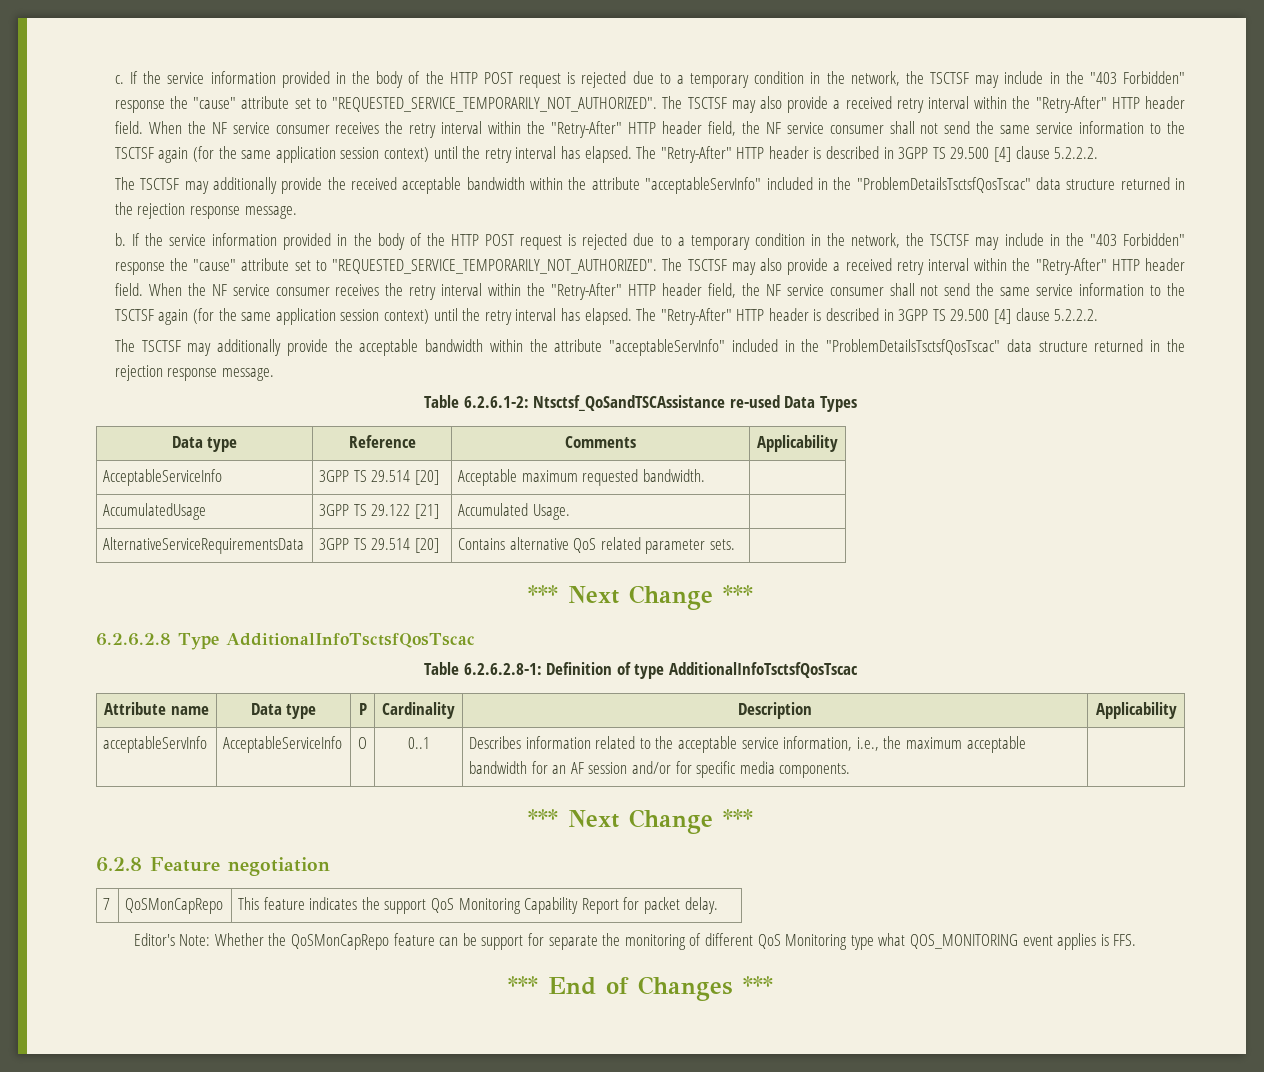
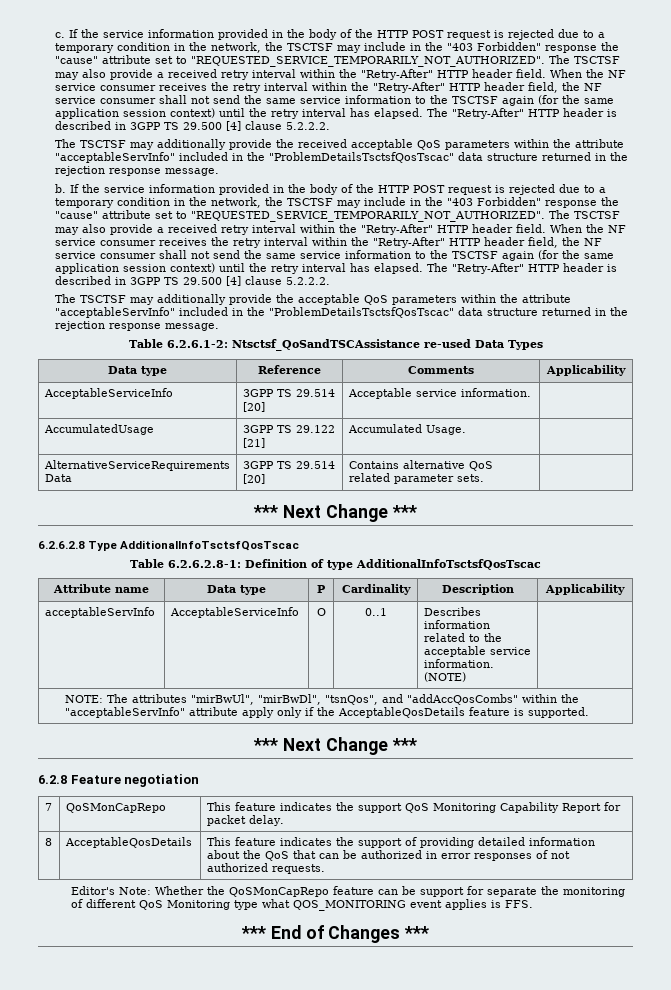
[466,177,525,190] bandwidth -> [416,140,510,150] QoS parameters
[425,339,484,352] bandwidth -> [363,295,457,305] QoS parameters
[521,469,705,486] maximum requested bandwidth. -> [415,388,531,397] service information.
[783,736,1026,753] [469,761,851,778] information, i.e., the maximum acceptable bandwidth for an AF session and/or for specific media components. | -> [423,659,494,668] [423,672,466,682] [64,694,579,705] [64,707,589,718] information. (NOTE) | // NOTE: The attributes "mirBwUl", "mirBwDl", "tsnQos", and "addAccQosCombs" within the "acceptableServInfo" attribute apply only if the AcceptableQosDetails feature is supported.
(718, 905) none -> [44,838,52,846] [64,837,192,848] [206,837,595,848] [206,850,570,861] [206,863,325,874] // 8 | AcceptableQosDetails | This feature indicates the support of providing detailed information about the QoS that can be authorized in error responses of not authorized requests.

